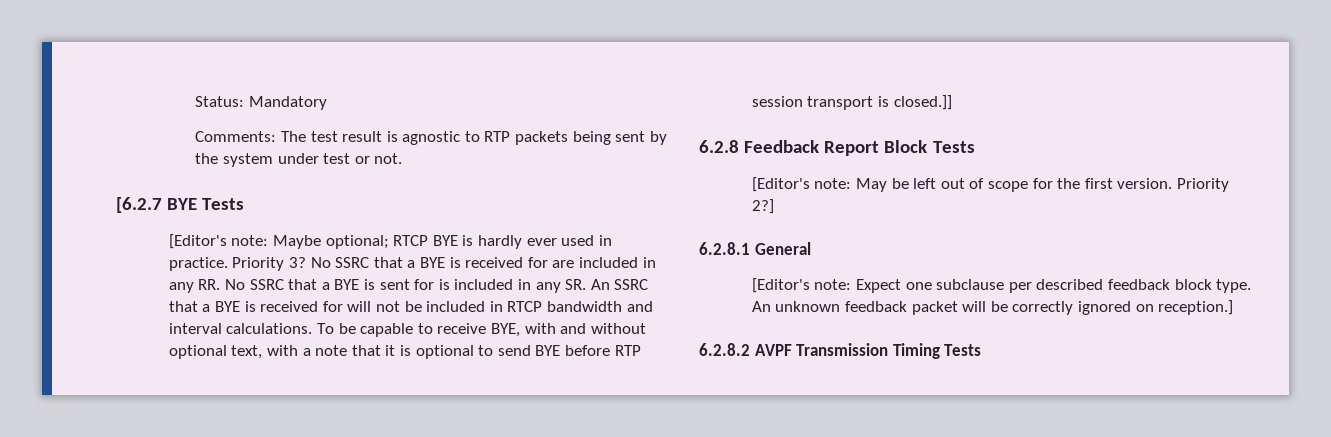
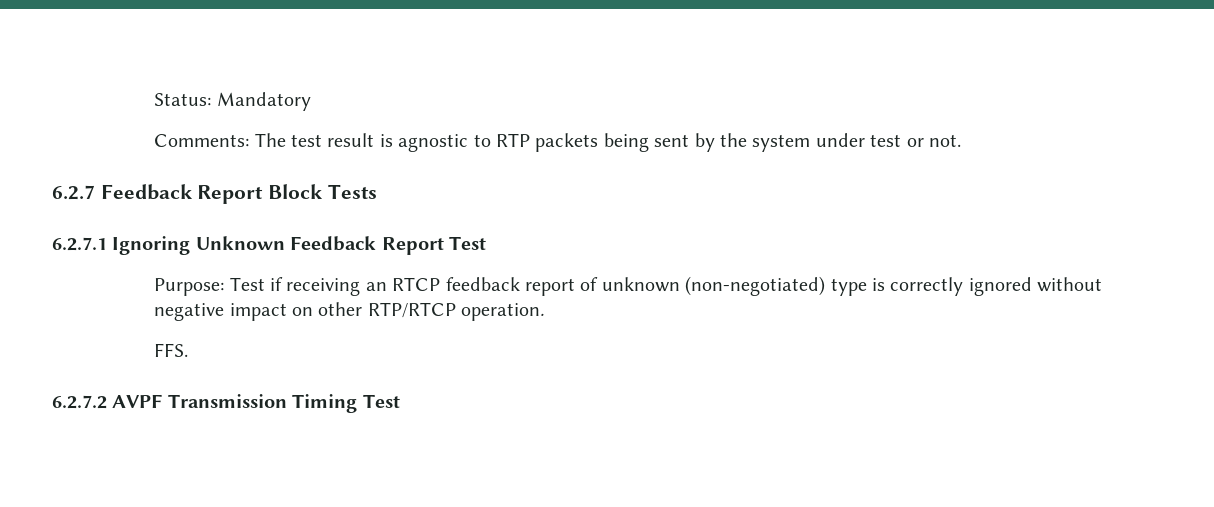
[116,197,245,213] [168,234,612,249] [168,257,656,271] [168,279,649,293] [168,301,653,312] [168,323,646,337] [168,345,641,359] [751,95,952,110] [699,140,975,156] [751,177,1229,192] [751,199,774,214] [699,242,811,255] [751,278,1252,293] [751,300,1234,315] [699,343,750,356] [6.2.7 BYE Tests // [Editor's note: Maybe optional; RTCP BYE is hardly ever used in practice. Priority 3? No SSRC that a BYE is received for are included in any RR. No SSRC that a BYE is sent for is included in any SR. An SSRC that a BYE is received for will not be included in RTCP bandwidth and interval calculations. To be capable to receive BYE, with and without optional text, with a note that it is optional to send BYE before RTP session transport is closed.]] // 6.2.8 Feedback Report Block Tests // [Editor's note: May be left out of scope for the first version. Priority 2?] // 6.2.8.1 General // [Editor's note: Expect one subclause per described feedback block type. An unknown feedback packet will be correctly ignored on reception.] // 6.2.8.2 -> [52,184,377,204] [52,236,486,255] [154,276,1103,296] [154,302,545,321] [154,343,189,357] [52,395,107,409] 6.2.7 Feedback Report Block Tests // 6.2.7.1 Ignoring Unknown Feedback Report Test // Purpose: Test if receiving an RTCP feedback report of unknown (non-negotiated) type is correctly ignored without negative impact on other RTP/RTCP operation. // FFS. // 6.2.7.2
[944,344,982,356] Tests -> [362,394,400,408] Test

